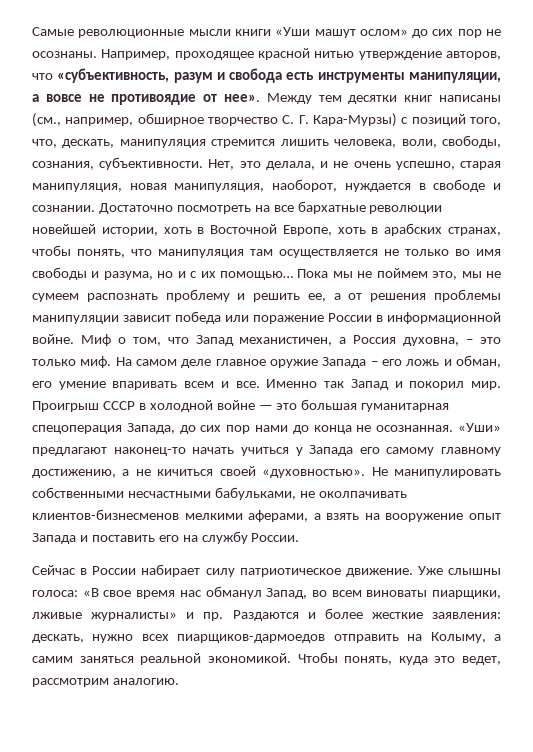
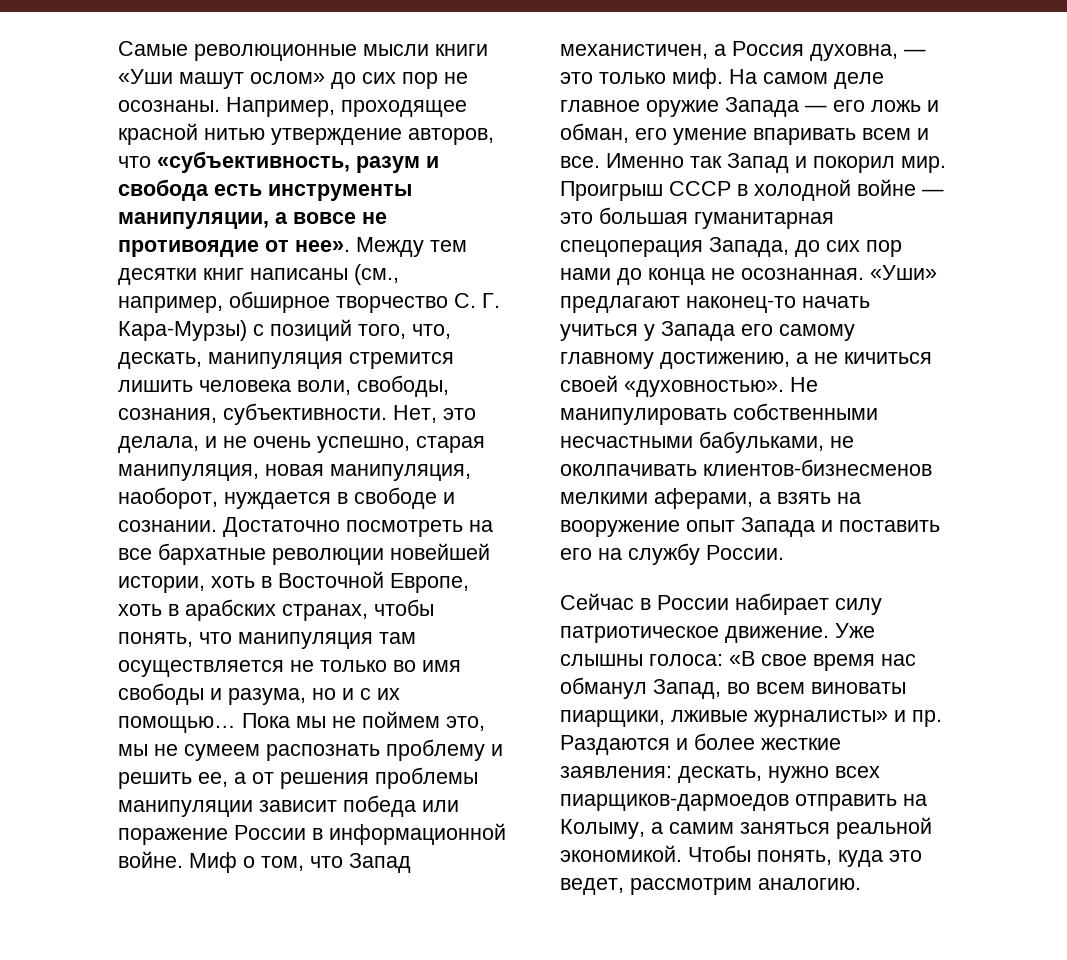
[334,139,397,148] человека, -> [199,380,291,392] человека
[466,339,474,344] – -> [904,49,926,56] —
[370,361,378,366] – -> [805,105,827,112] —

